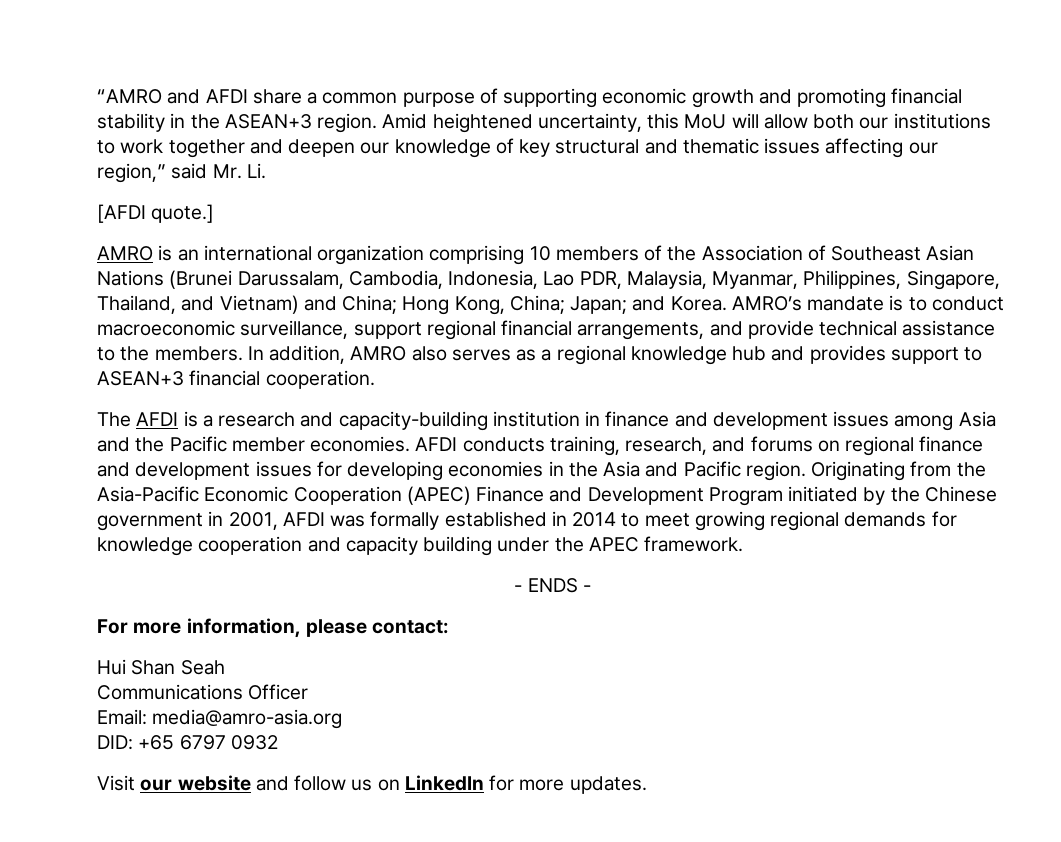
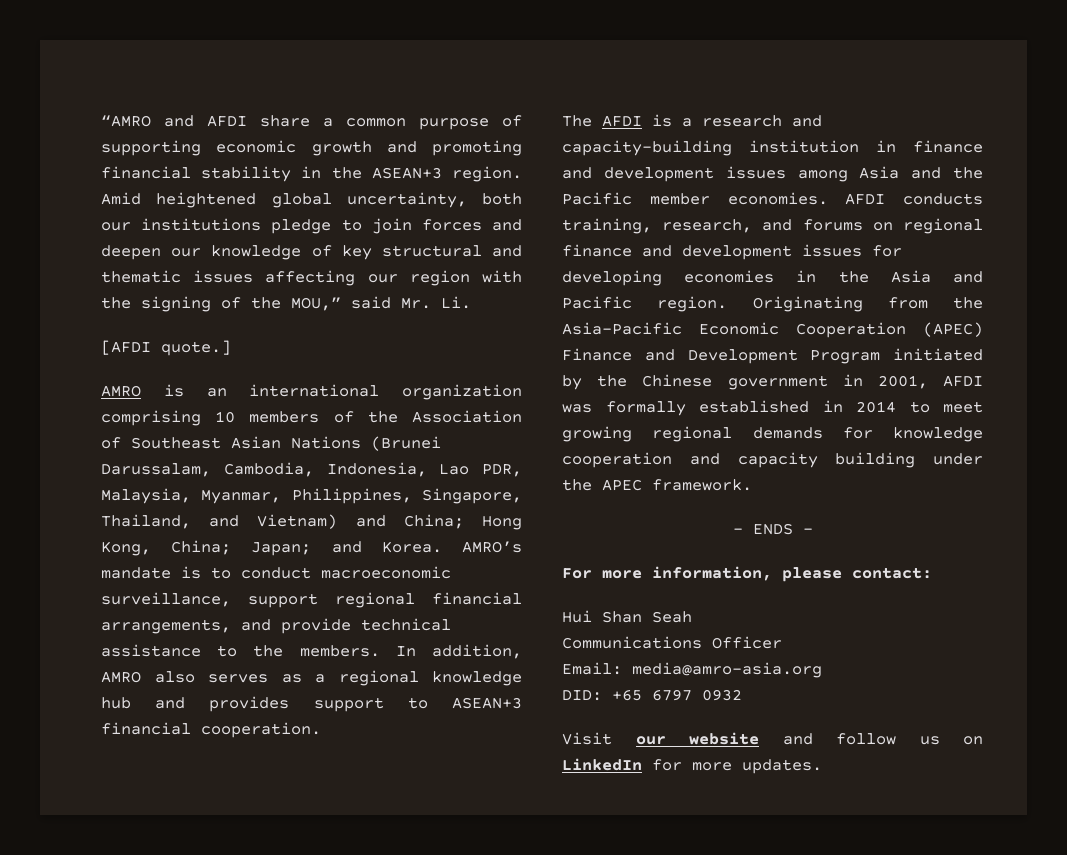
[537,113,991,132] [97,139,245,158] uncertainty, this MoU will allow both our institutions to work together -> [271,192,522,208] [101,218,482,234] global uncertainty, both our institutions pledge to join forces
[97,163,166,183] region,” -> [409,270,522,286] [101,296,341,312] region with the signing of the MOU,”

